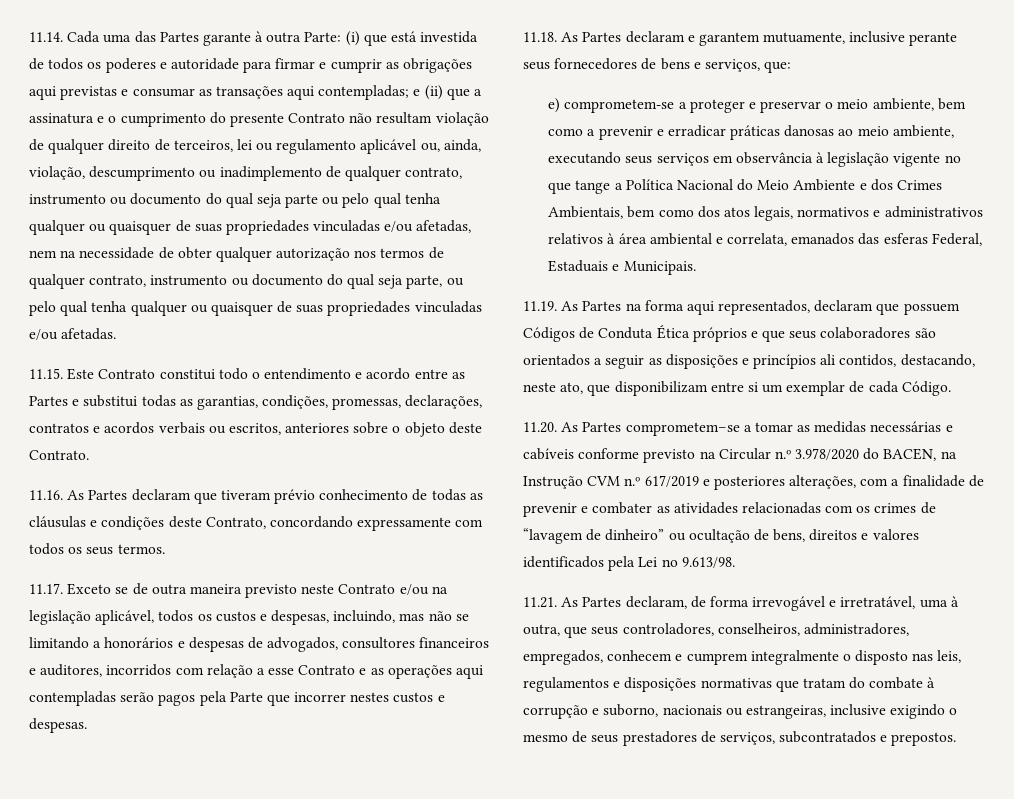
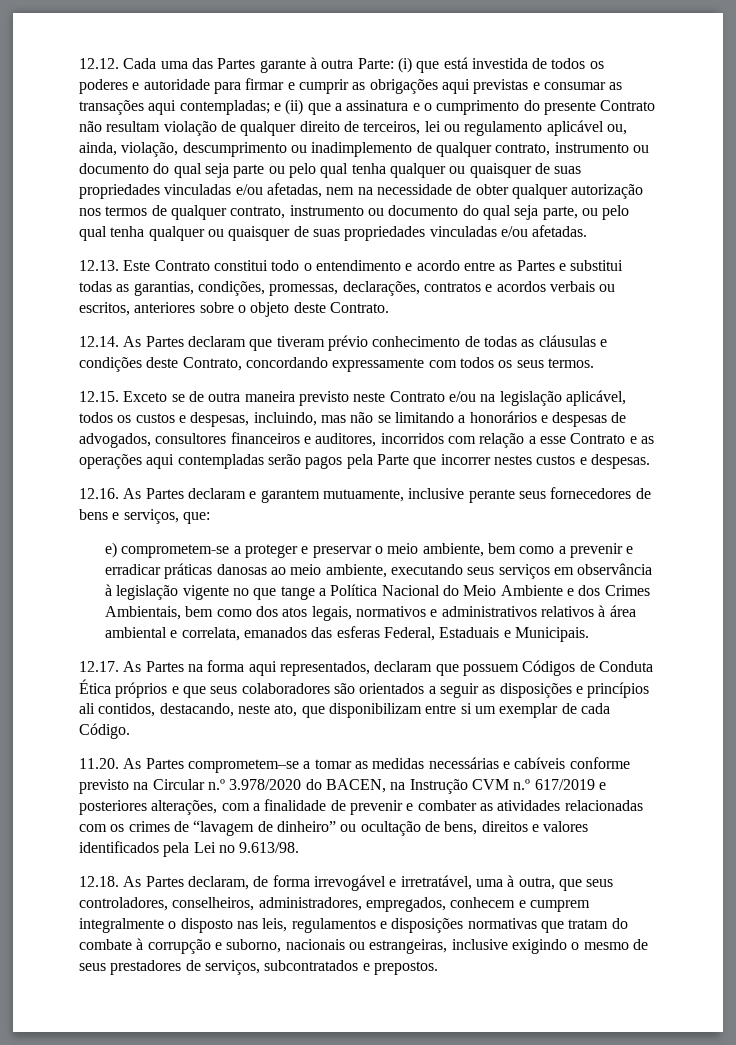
[29,32,63,42] 11.14. -> [79,58,119,69] 12.12.
[29,368,63,379] 11.15. -> [79,260,119,271] 12.13.
[29,490,63,500] 11.16. -> [79,336,119,347] 12.14.
[29,583,63,594] 11.17. -> [79,391,119,402] 12.15.
[523,32,557,42] 11.18. -> [79,488,119,499] 12.16.
[523,301,557,311] 11.19. -> [79,661,119,672] 12.17.
[523,597,557,608] 11.21. -> [79,876,119,887] 12.18.

